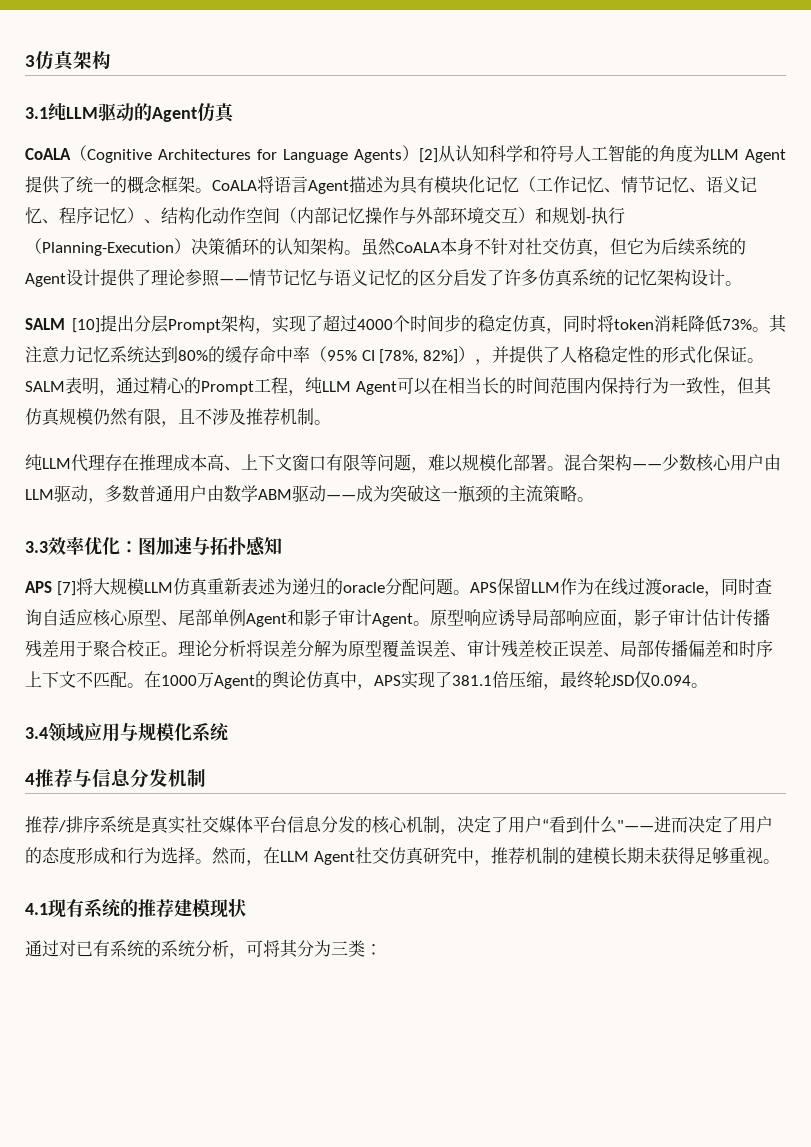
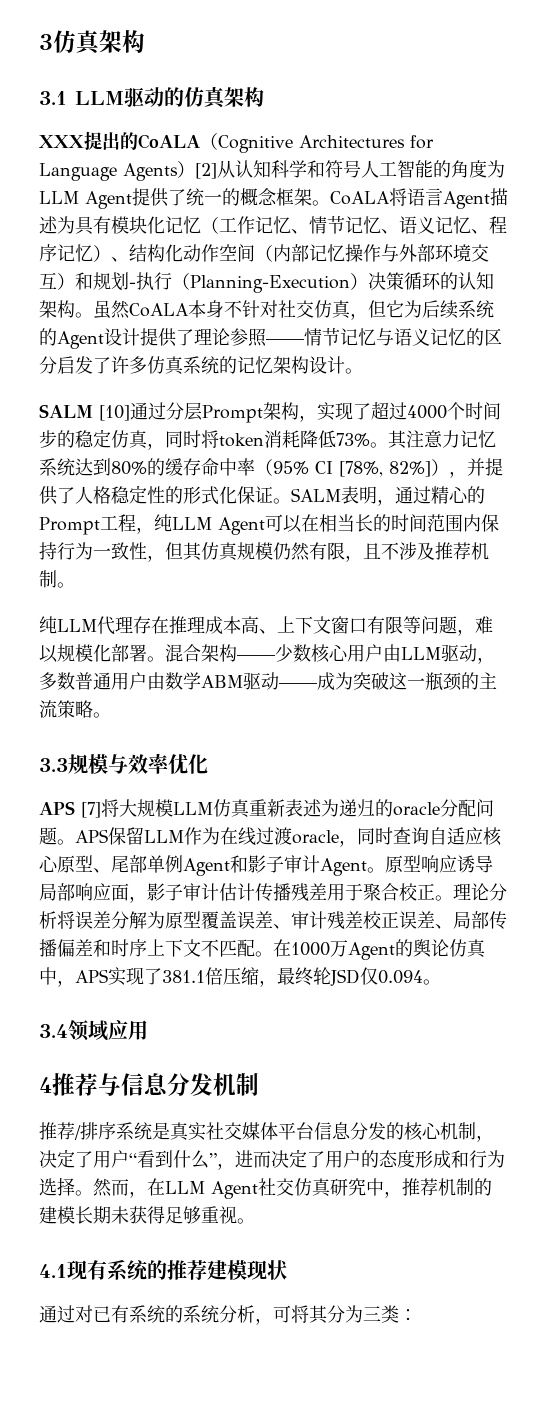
[48,103,66,120] 纯 -> (67, 98) none
[152,103,235,123] Agent仿真 // -> [184,86,264,109] [39,131,138,150] 仿真架构 // XXX提出的
[99,315,134,332] 提出 -> [130,402,166,420] 通过
(48, 547) none -> [68,754,128,774] 规模与
[120,536,282,556] ：图加速与拓扑感知 -> (208, 764) none
[120,722,229,742] 与规模化系统 -> (148, 1030) none
[617,820,654,831] "—— -> [209,1153,235,1170] ”，

